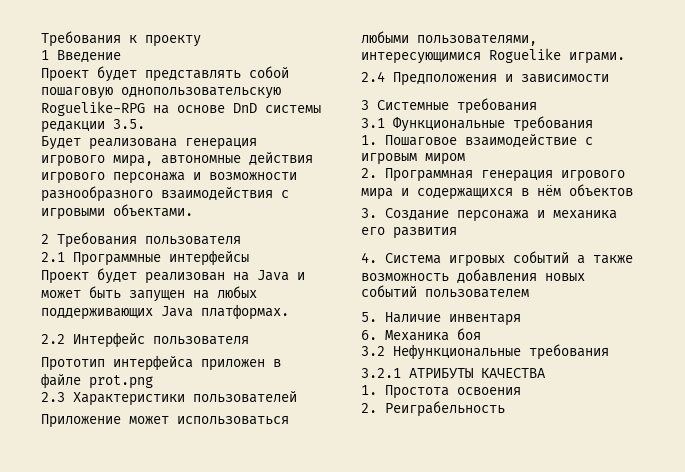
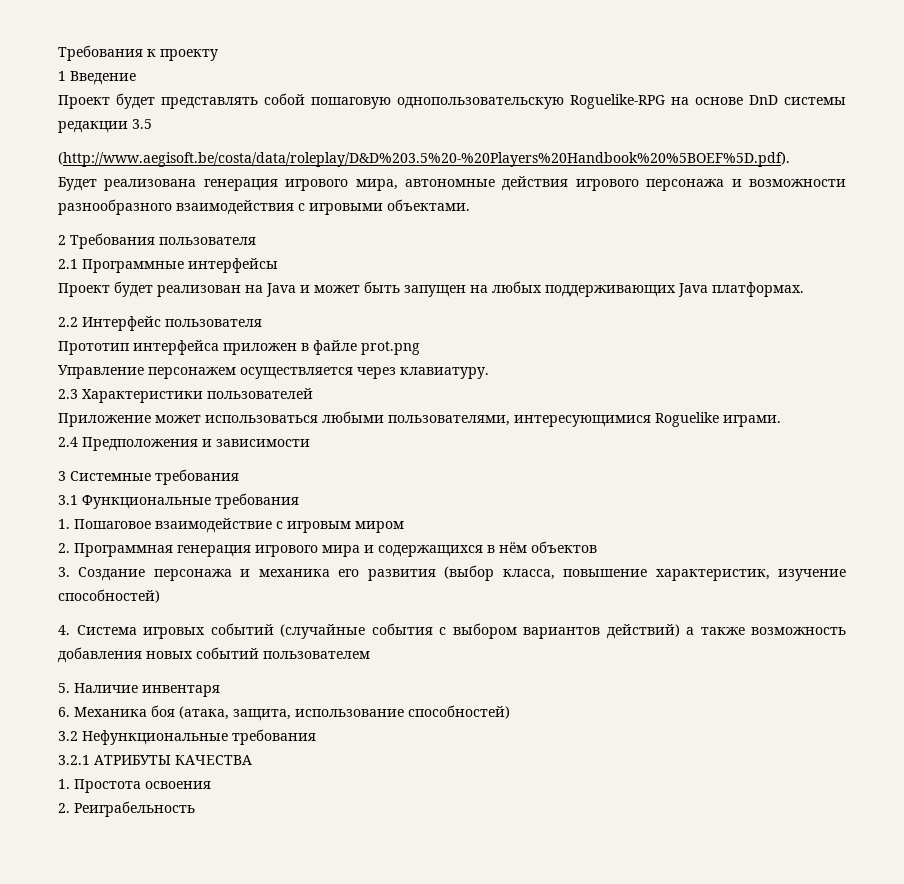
[113,119,145,129] 3.5. -> [132,119,152,129] [58,152,790,167] 3.5 // (http://www.aegisoft.be/costa/data/roleplay/D&D%203.5%20-%20Players%20Handbook%20%5BOEF%5D.pdf).
(153, 382) none -> [58,365,489,379] // Управление персонажем осуществляется через клавиатуру.
[361,251,569,267] // 4. Система игровых событий -> [444,565,846,581] [58,589,160,603] [58,623,680,639] (выбор класса, повышение характеристик, изучение способностей) // 4. Система игровых событий (случайные события с выбором вариантов действий)
(481, 334) none -> [179,705,510,721] (атака, защита, использование способностей)

